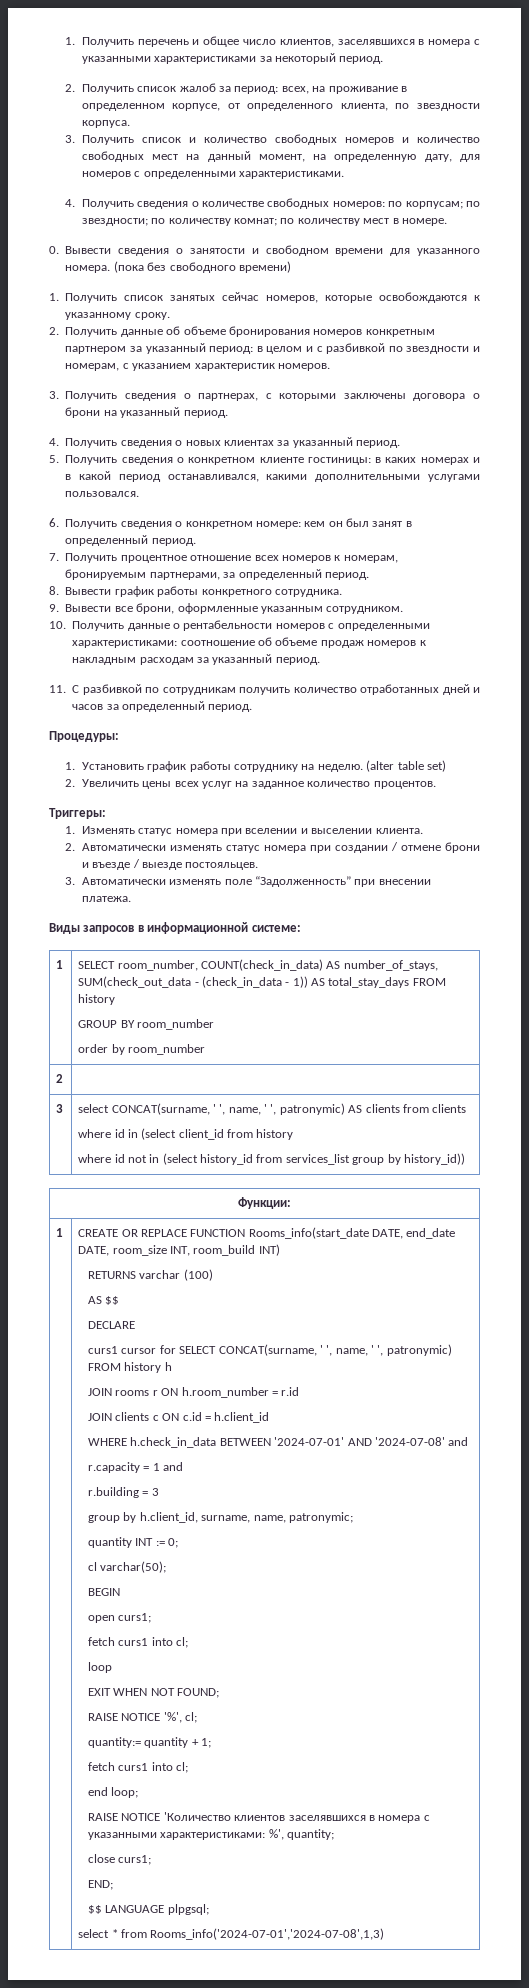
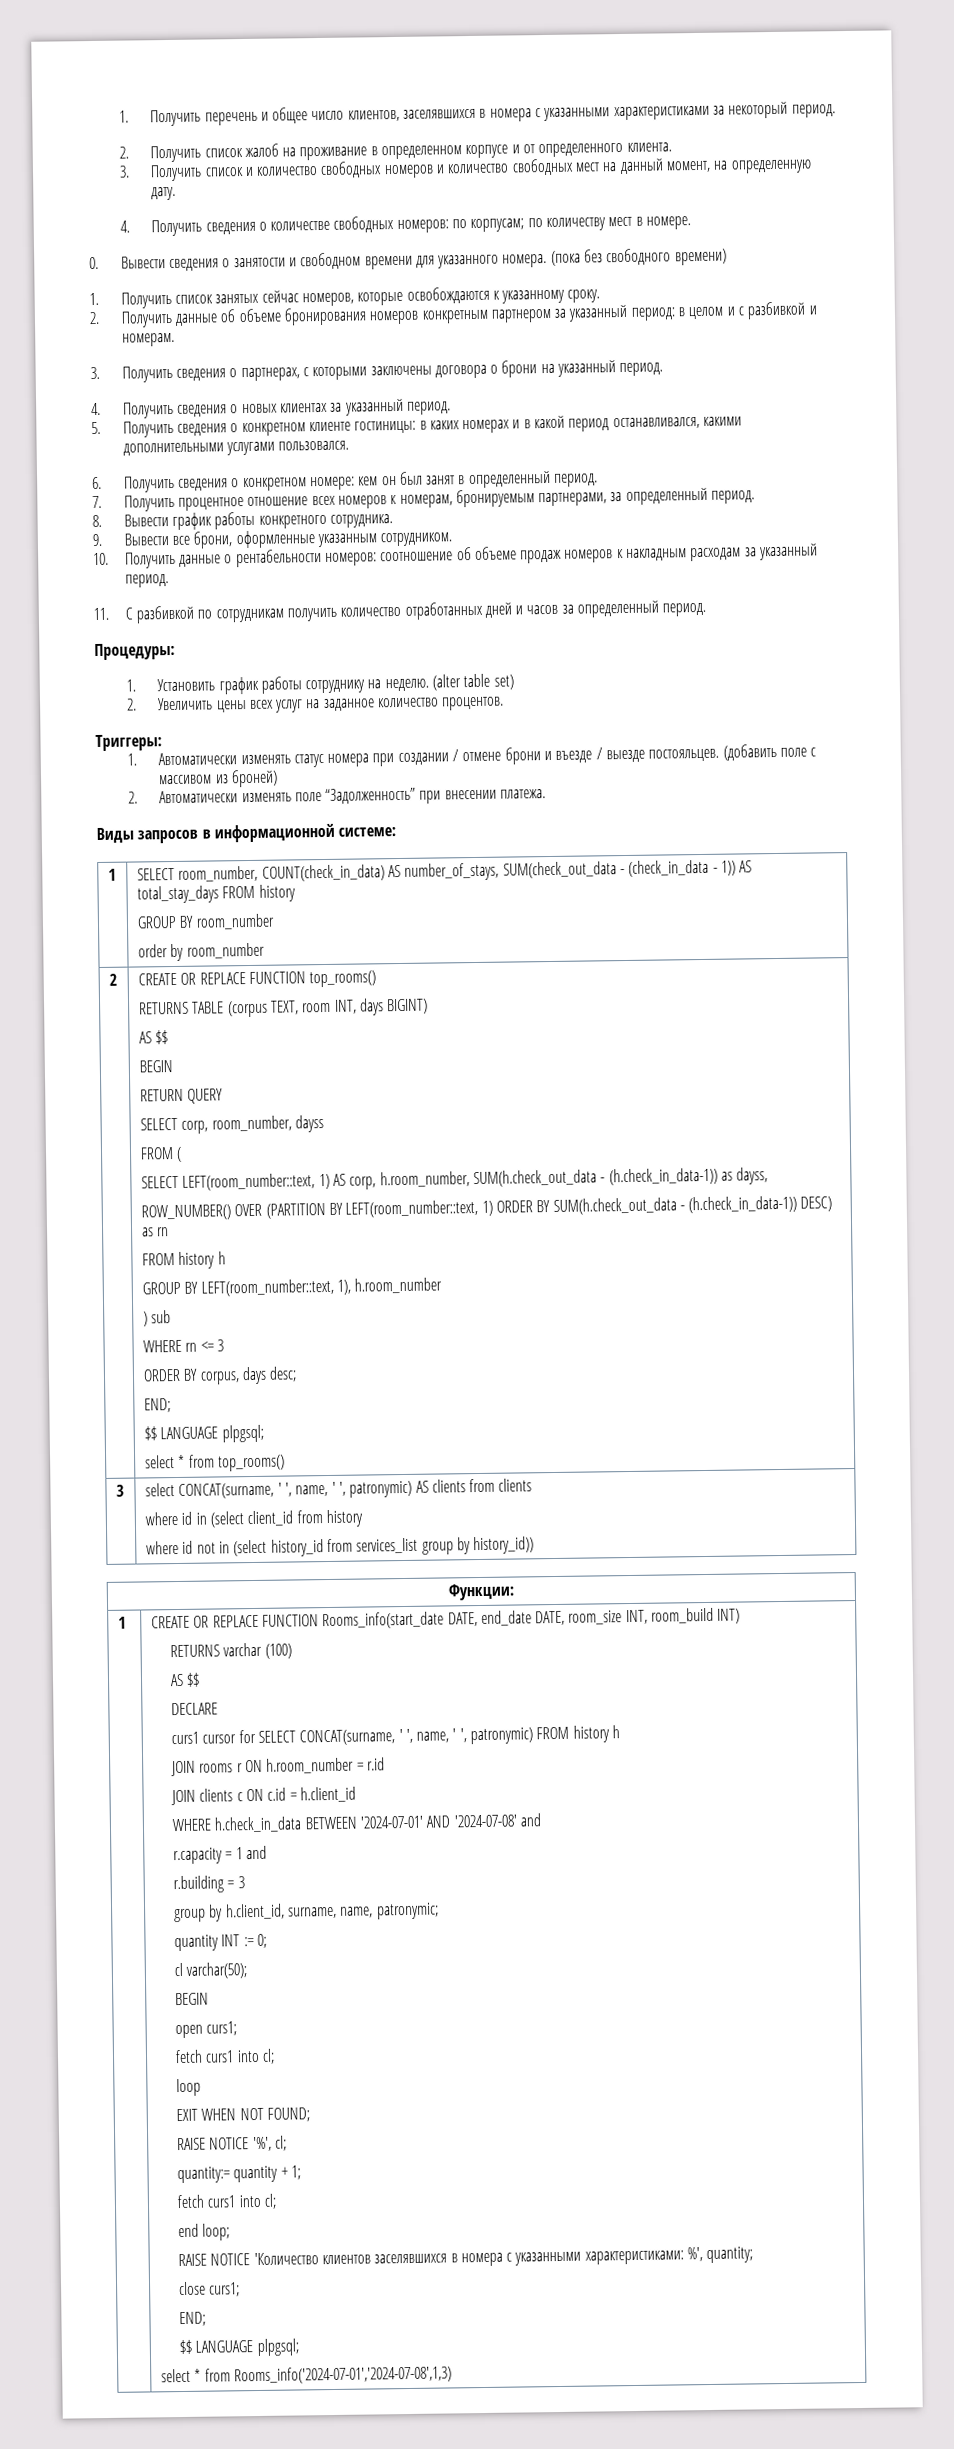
[219,86,309,94] за период: всех, -> (279, 150) none
[172,103,481,111] [81,120,130,128] корпусе, от определенного клиента, по звездности корпуса. -> [465,142,672,159] корпусе и от определенного клиента.
[424,154,481,162] [81,171,345,179] дату, для номеров с определенными характеристиками. -> [151,186,177,201] дату.
[81,218,295,226] звездности; по количеству комнат; по -> (543, 223) none
[388,346,481,354] [65,363,330,371] по звездности и номерам, с указанием характеристик номеров. -> [808,305,817,315] [121,332,175,347] и номерам.
[275,623,430,631] [72,640,178,648] номеров с определенными характеристиками: -> [324,552,377,566] номеров:
[81,826,423,836] [65,843,76,851] Изменять статус номера при вселении и выселении клиента. // 2. -> (137, 759) none
[65,877,76,885] // 3. -> [722,743,817,761] [159,769,278,788] [127,791,138,804] (добавить поле с массивом из броней) // 2.
(64, 1078) none -> [137,970,377,988] [138,998,429,1018] [138,1030,169,1045] [138,1060,173,1073] [139,1088,224,1104] [139,1115,324,1134] [139,1146,183,1162] [140,1167,769,1191] [140,1195,833,1221] [141,1227,170,1237] [141,1251,226,1269] [141,1277,443,1297] [142,1310,172,1327] [142,1339,224,1353] [142,1366,298,1385] [143,1398,171,1413] [143,1424,264,1443] [144,1454,285,1472] CREATE OR REPLACE FUNCTION top_rooms() // RETURNS TABLE (corpus TEXT, room INT, days BIGINT) // AS $$ // BEGIN // RETURN QUERY // SELECT corp, room_number, dayss // FROM ( // SELECT LEFT(room_number::text, 1) AS corp, h.room_number, SUM(h.check_out_data - (h.check_in_data-1)) as dayss, // ROW_NUMBER() OVER (PARTITION BY LEFT(room_number::text, 1) ORDER BY SUM(h.check_out_data - (h.check_in_data-1)) DESC) as rn // FROM history h // GROUP BY LEFT(room_number::text, 1), h.room_number // ) sub // WHERE rn <= 3 // ORDER BY corpus, days desc; // END; // $$ LANGUAGE plpgsql; // select * from top_rooms()

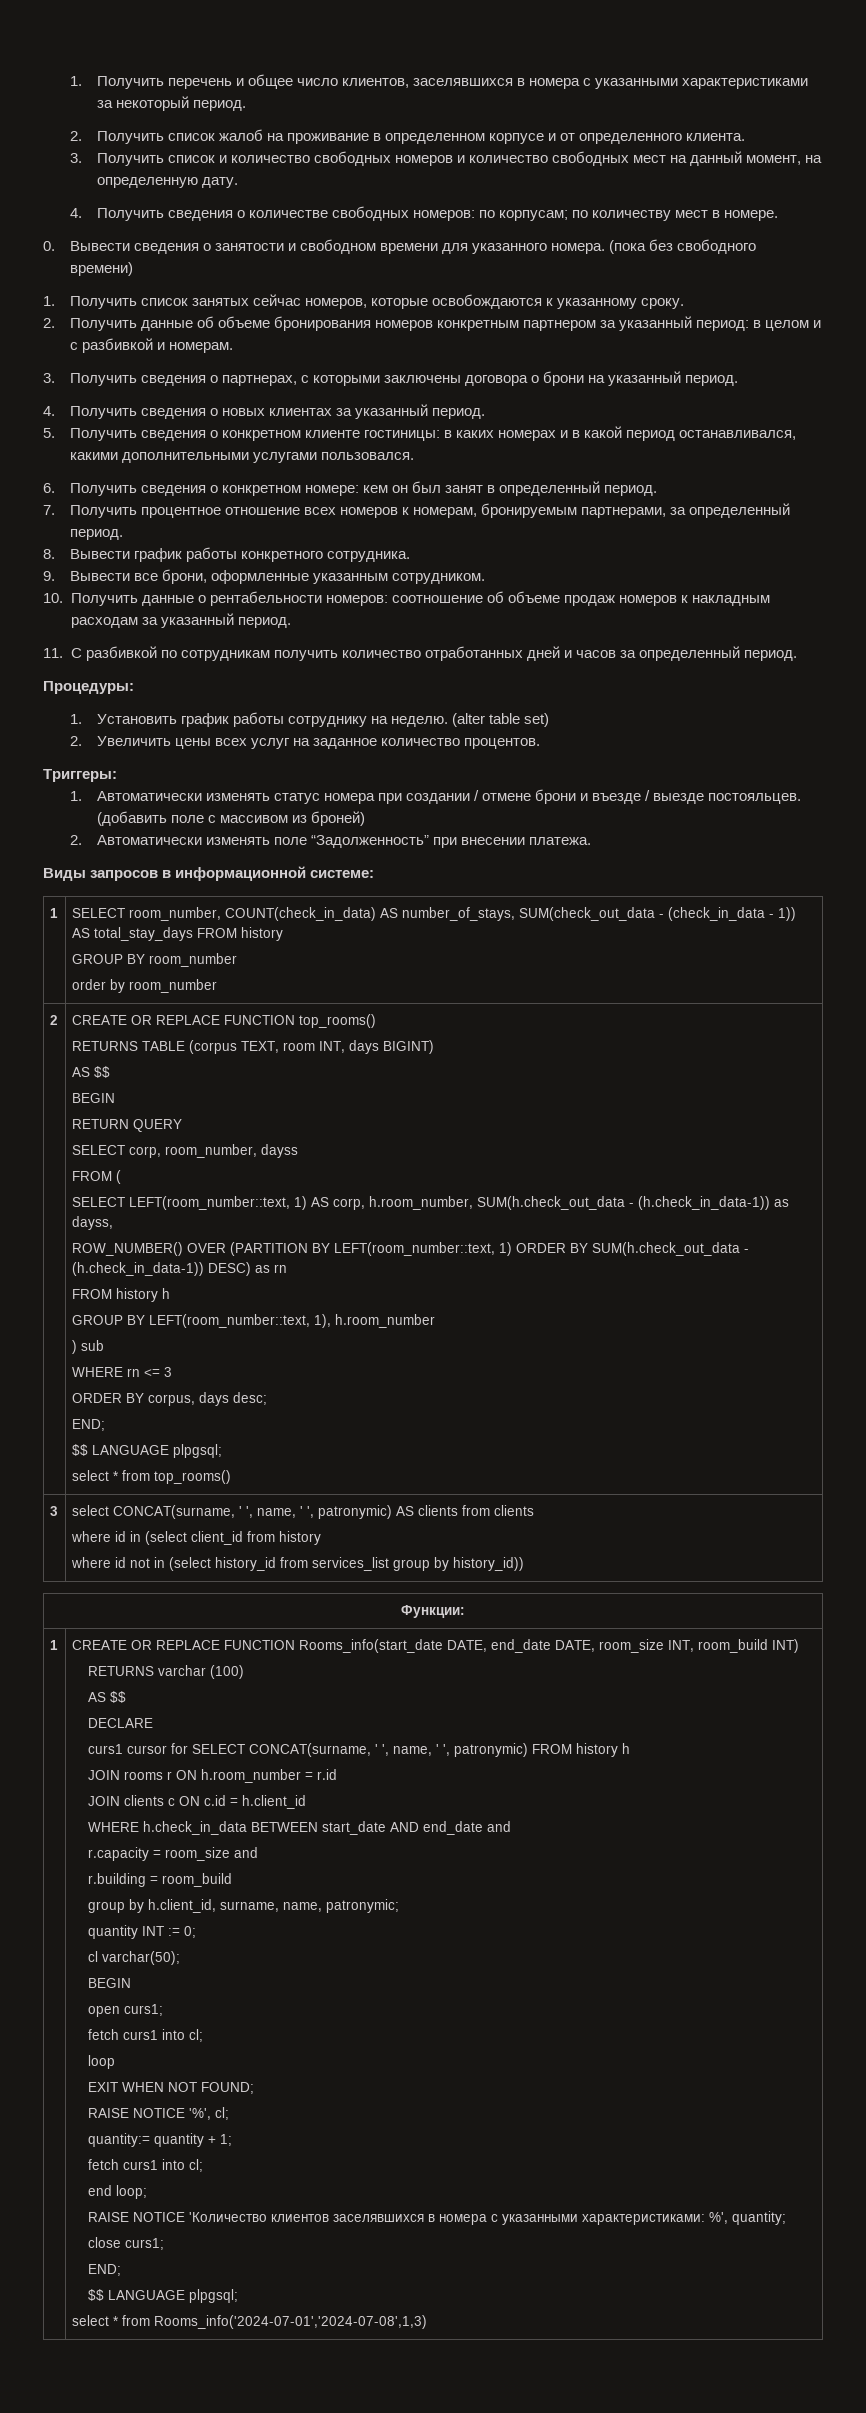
[359,1814,517,1829] '2024-07-01' AND '2024-07-08' -> [321,1821,483,1835] start_date AND end_date
[235,1847,243,1860] 1 -> [164,1847,230,1861] room_size
[237,1876,245,1889] 3 -> [161,1873,232,1887] room_build

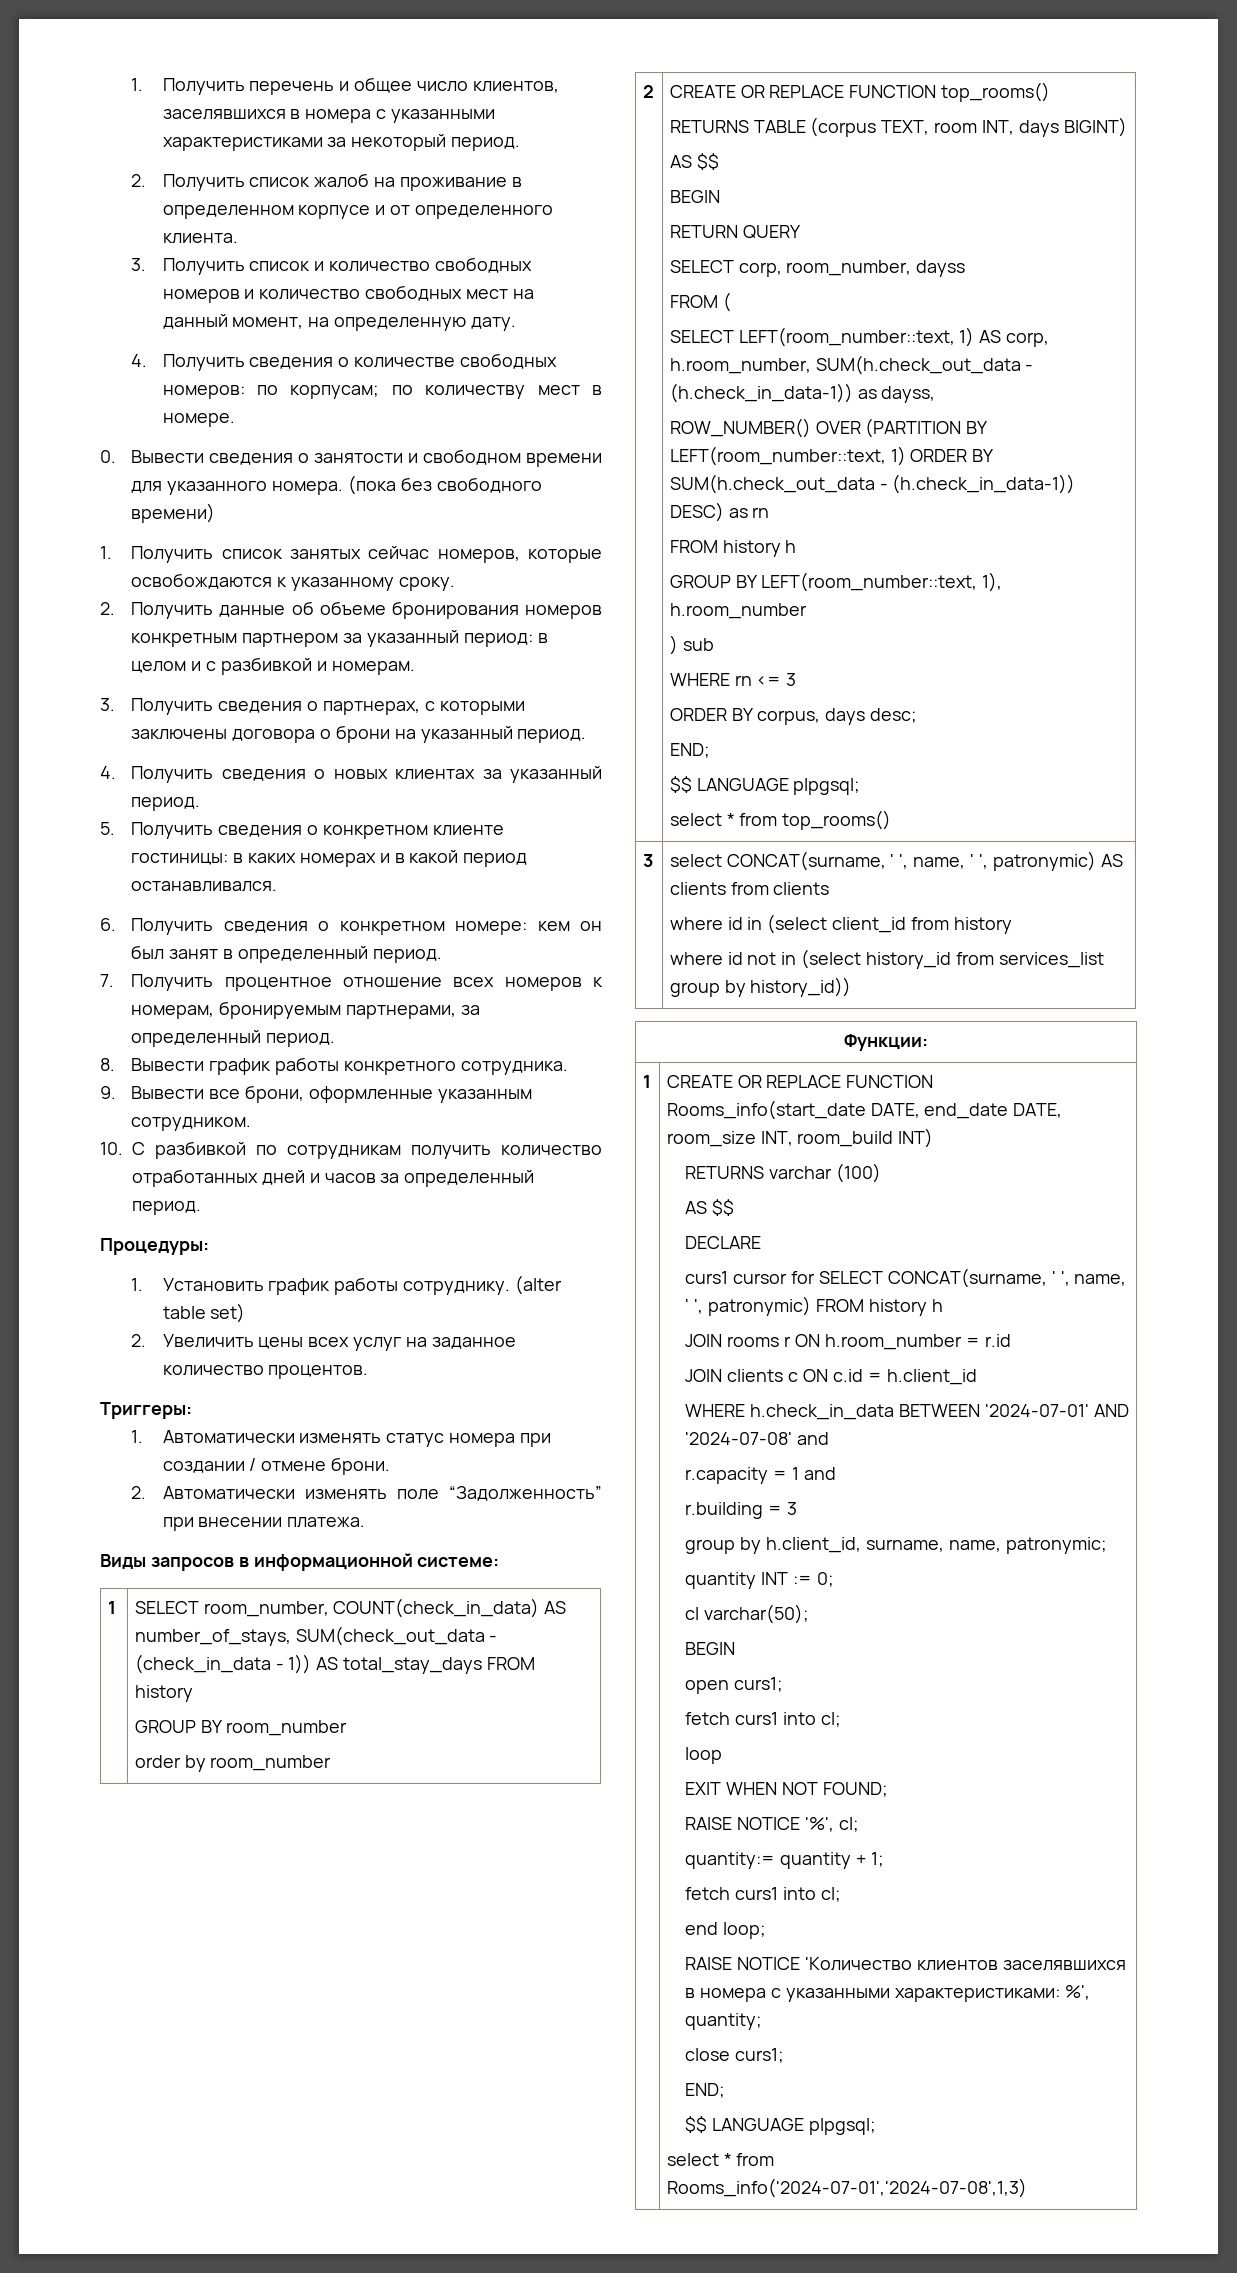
[679,430,797,440] [69,452,414,463] останавливался, какими дополнительными услугами пользовался. -> [131,881,278,892] останавливался.
[70,591,771,606] [70,613,291,628] [43,648,63,658] Получить данные о рентабельности номеров: соотношение об объеме продаж номеров к накладным расходам за указанный период. // 11. -> (123, 1148) none
[287,716,448,727] сотруднику на неделю. -> [403,1281,511,1295] сотруднику.
[534,789,802,804] [96,811,365,826] брони и въезде / выезде постояльцев. (добавить поле с массивом из броней) -> [331,1457,391,1475] брони.
[321,1821,483,1835] start_date AND end_date -> [984,1404,1129,1417] [685,1432,793,1445] '2024-07-01' AND '2024-07-08'
[164,1847,230,1861] room_size -> [792,1467,800,1480] 1
[161,1873,232,1887] room_build -> [787,1502,798,1515] 3

